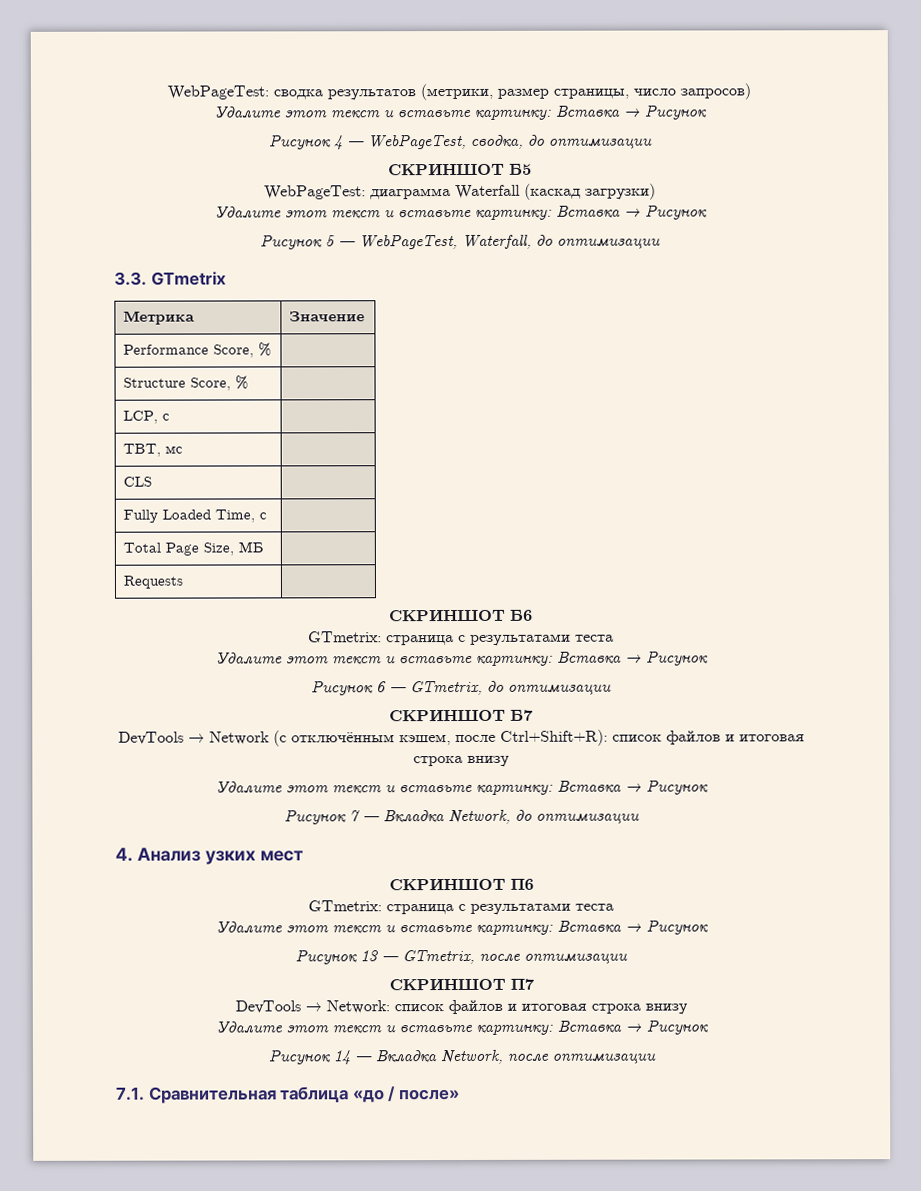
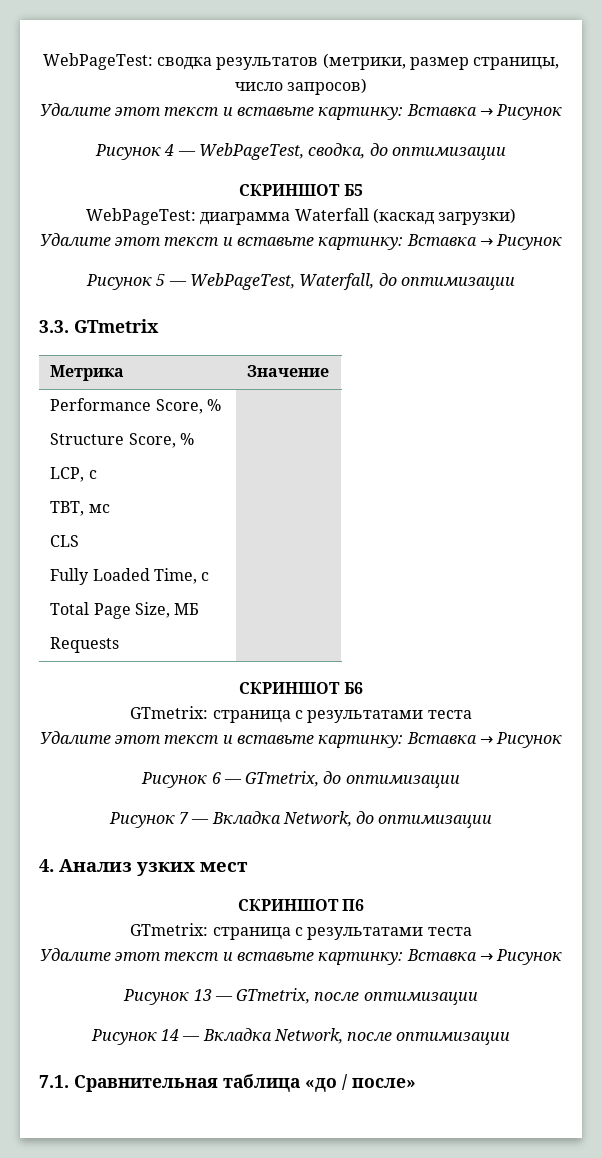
[389,708,533,723] [117,729,805,747] [413,755,510,767] [215,779,708,796] // СКРИНШОТ Б7 // DevTools → Network (с отключённым кэшем, после Ctrl+Shift+R): список файлов и итоговая строка внизу // Удалите этот текст и вставьте картинку: Вставка → Рисунок -> (460, 781) none
[388,977,534,992] [235,999,688,1015] [215,1019,708,1036] // СКРИНШОТ П7 // DevTools → Network: список файлов и итоговая строка внизу // Удалите этот текст и вставьте картинку: Вставка → Рисунок -> (478, 998) none

